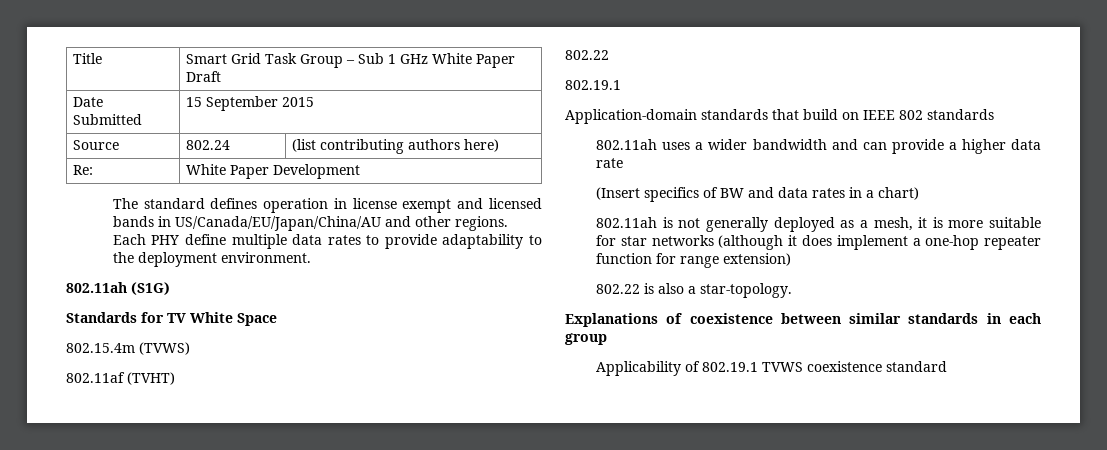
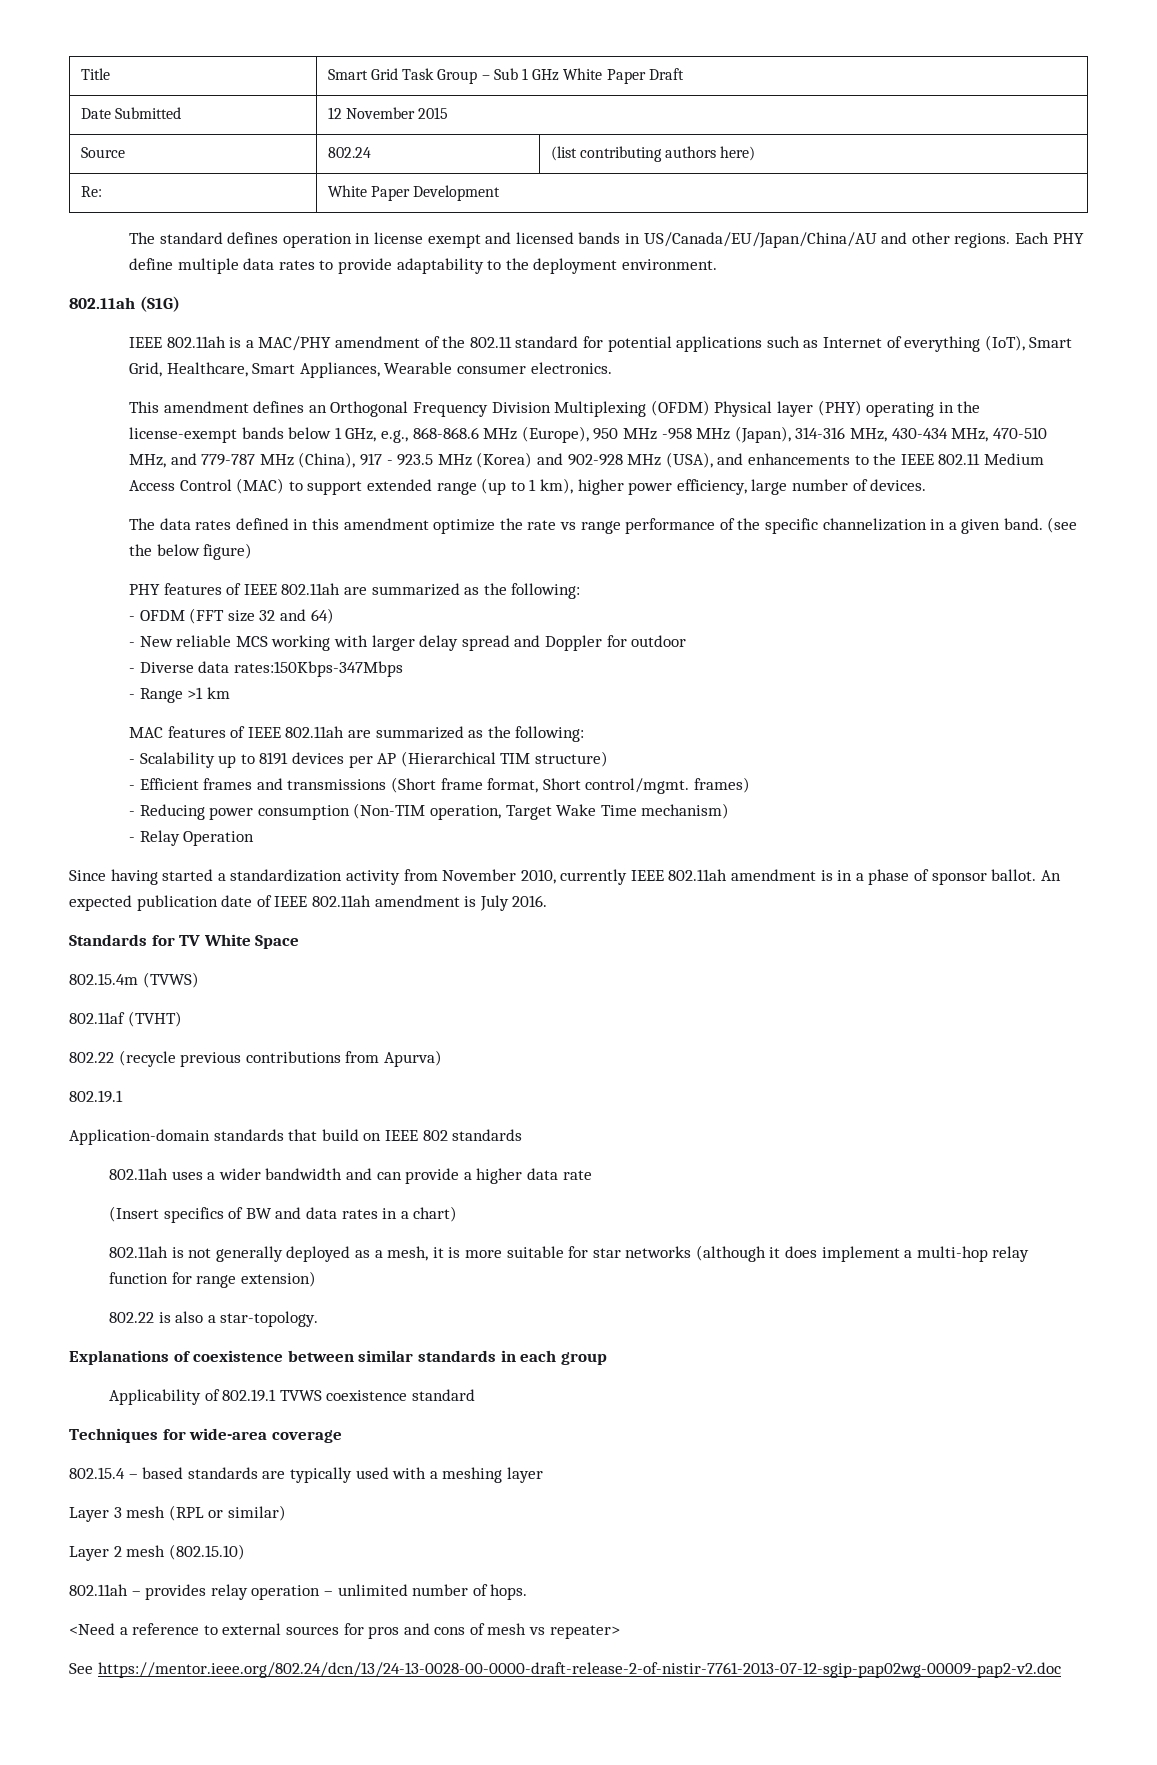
[185,96,278,111] 15 September -> [327,107,416,119] 12 November
(170, 288) none -> [129,335,1073,352] [129,362,612,378] [129,400,981,417] [129,426,1047,443] [129,452,1044,468] [129,478,927,495] [129,517,1078,534] [129,543,253,560] [129,583,581,599] [129,608,334,624] [129,635,687,651] [129,661,403,677] [129,687,230,703] [129,726,585,742] [129,751,608,768] [129,777,750,794] [129,803,730,820] [129,830,255,846] [69,869,1061,885] [69,895,548,911] // IEEE 802.11ah is a MAC/PHY amendment of the 802.11 standard for potential applications such as Internet of everything (IoT), Smart Grid, Healthcare, Smart Appliances, Wearable consumer electronics. // This amendment defines an Orthogonal Frequency Division Multiplexing (OFDM) Physical layer (PHY) operating in the license-exempt bands below 1 GHz, e.g., 868-868.6 MHz (Europe), 950 MHz -958 MHz (Japan), 314-316 MHz, 430-434 MHz, 470-510 MHz, and 779-787 MHz (China), 917 - 923.5 MHz (Korea) and 902-928 MHz (USA), and enhancements to the IEEE 802.11 Medium Access Control (MAC) to support extended range (up to 1 km), higher power efficiency, large number of devices. // The data rates defined in this amendment optimize the rate vs range performance of the specific channelization in a given band. (see the below figure) // PHY features of IEEE 802.11ah are summarized as the following: // - OFDM (FFT size 32 and 64) // - New reliable MCS working with larger delay spread and Doppler for outdoor // - Diverse data rates:150Kbps-347Mbps // - Range >1 km // MAC features of IEEE 802.11ah are summarized as the following: // - Scalability up to 8191 devices per AP (Hierarchical TIM structure) // - Efficient frames and transmissions (Short frame format, Short control/mgmt. frames) // - Reducing power consumption (Non-TIM operation, Target Wake Time mechanism) // - Relay Operation // Since having started a standardization activity from November 2010, currently IEEE 802.11ah amendment is in a phase of sponsor ballot. An expected publication date of IEEE 802.11ah amendment is July 2016.
(609, 55) none -> [118,1050,442,1067] (recycle previous contributions from Apurva)
[925,235,1041,250] one-hop repeater -> [916,1246,1030,1262] multi-hop relay
(948, 366) none -> [69,1428,342,1443] [69,1467,543,1483] [69,1505,286,1522] [69,1544,245,1561] [69,1584,528,1600] [69,1623,620,1639] [69,1662,1061,1678] // Techniques for wide-area coverage // 802.15.4 – based standards are typically used with a meshing layer // Layer 3 mesh (RPL or similar) // Layer 2 mesh (802.15.10) // 802.11ah – provides relay operation – unlimited number of hops. // <Need a reference to external sources for pros and cons of mesh vs repeater> // See https://mentor.ieee.org/802.24/dcn/13/24-13-0028-00-0000-draft-release-2-of-nistir-7761-2013-07-12-sgip-pap02wg-00009-pap2-v2.doc

